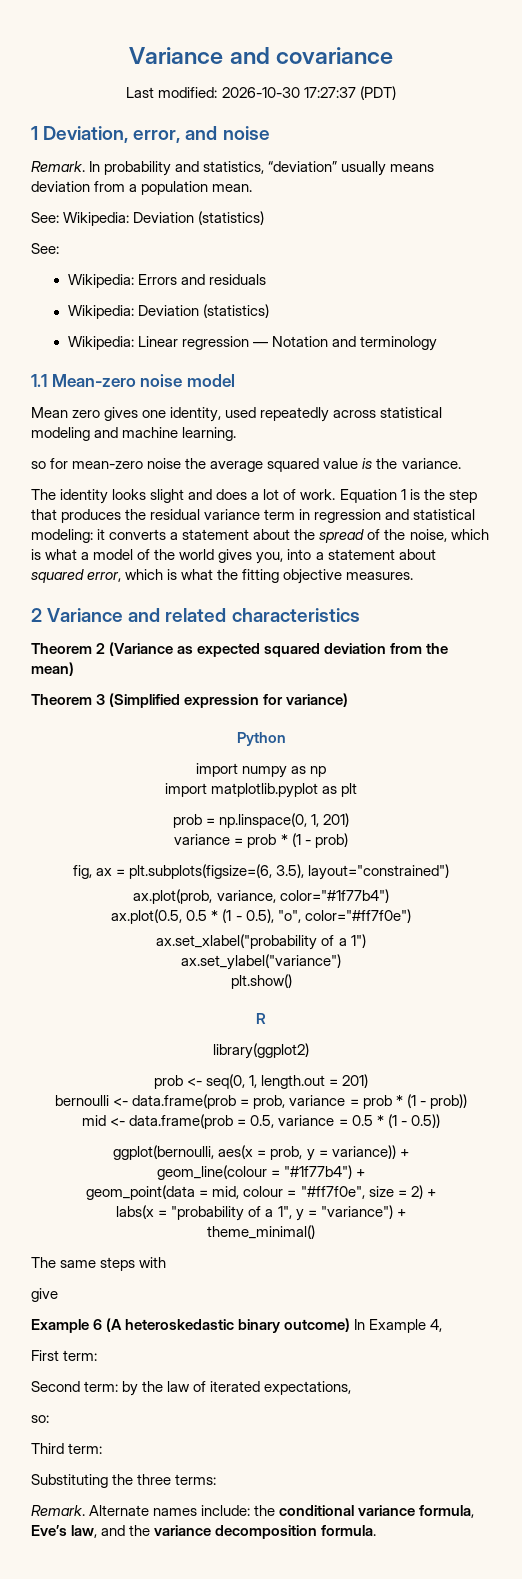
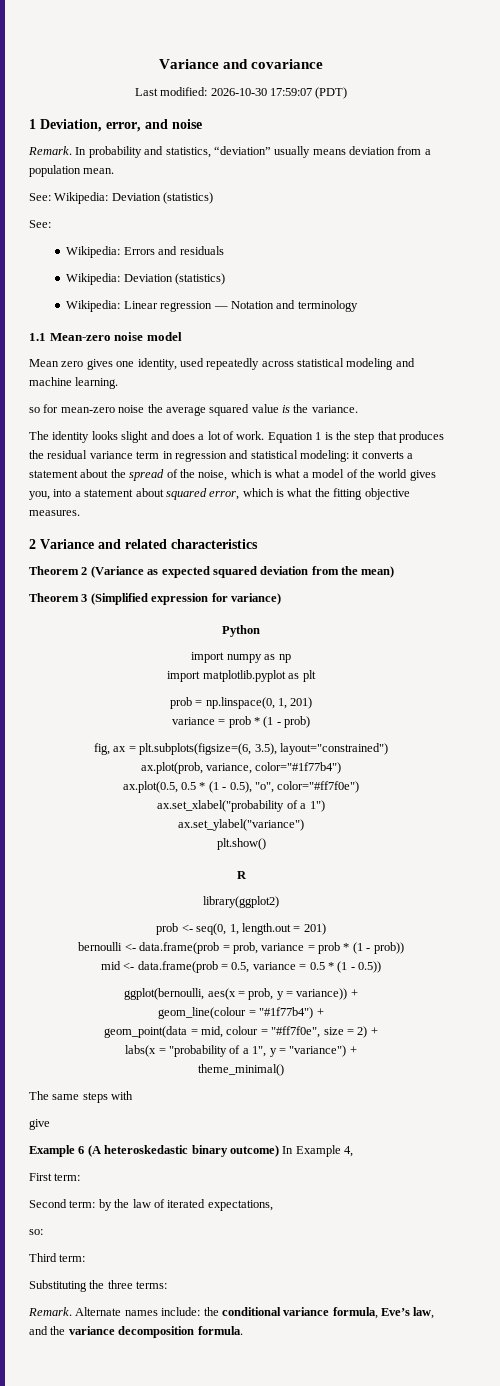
[303,87,356,98] 17:27:37 -> [269,88,312,96] 17:59:07

